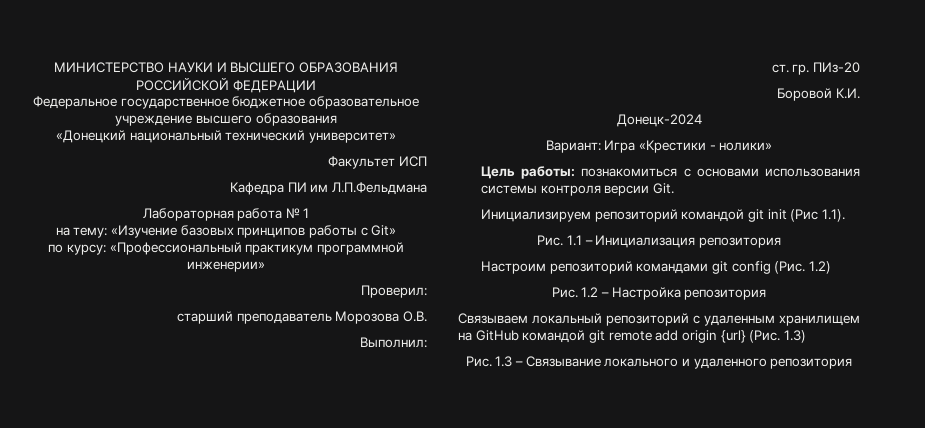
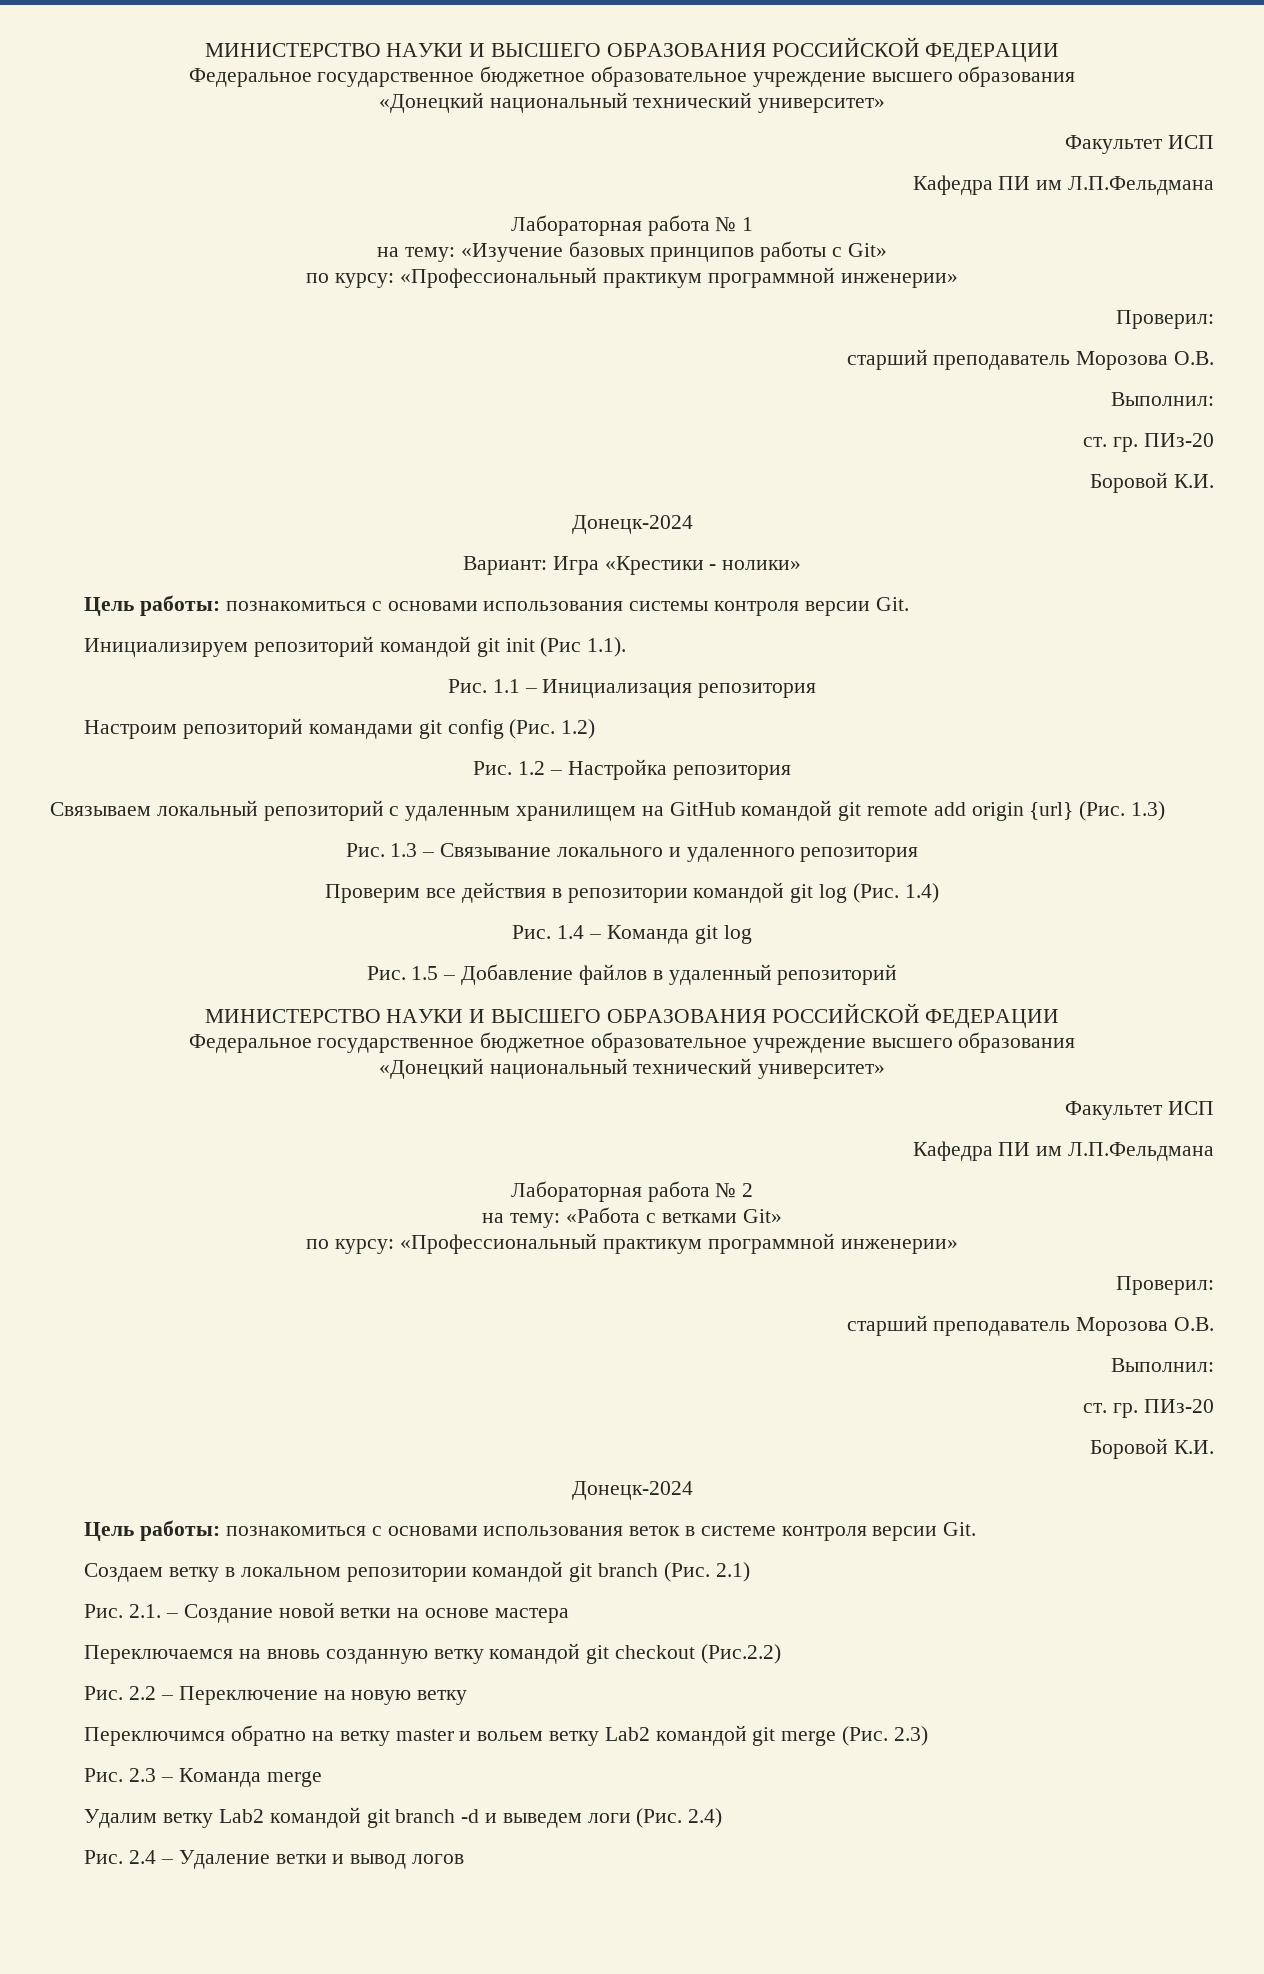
(853, 363) none -> [325,882,939,903] [512,925,752,944] [366,964,898,985] [204,1003,1060,1028] [188,1032,1076,1053] [378,1058,886,1079] [1065,1101,1214,1120] [912,1141,1214,1161] [510,1181,754,1202] [482,1207,782,1228] [306,1233,958,1254] [1116,1276,1214,1295] [846,1315,1214,1336] [1111,1358,1214,1372] [1083,1399,1214,1418] [1090,1438,1214,1459] [571,1481,693,1500] [84,1520,977,1541] [84,1561,750,1582] [84,1602,569,1623] [84,1643,781,1664] [84,1686,468,1705] [84,1725,928,1746] [84,1768,322,1787] [84,1807,723,1828] [84,1850,465,1869] // Проверим все действия в репозитории командой git log (Рис. 1.4) // Рис. 1.4 – Команда git log // Рис. 1.5 – Добавление файлов в удаленный репозиторий // МИНИСТЕРСТВО НАУКИ И ВЫСШЕГО ОБРАЗОВАНИЯ РОССИЙСКОЙ ФЕДЕРАЦИИ // Федеральное государственное бюджетное образовательное учреждение высшего образования // «Донецкий национальный технический университет» // Факультет ИСП // Кафедра ПИ им Л.П.Фельдмана // Лабораторная работа № 2 // на тему: «Работа с ветками Git» // по курсу: «Профессиональный практикум программной инженерии» // Проверил: // старший преподаватель Морозова О.В. // Выполнил: // ст. гр. ПИз-20 // Боровой К.И. // Донецк-2024 // Цель работы: познакомиться с основами использования веток в системе контроля версии Git. // Создаем ветку в локальном репозитории командой git branch (Рис. 2.1) // Рис. 2.1. – Создание новой ветки на основе мастера // Переключаемся на вновь созданную ветку командой git checkout (Рис.2.2) // Рис. 2.2 – Переключение на новую ветку // Переключимся обратно на ветку master и вольем ветку Lab2 командой git merge (Рис. 2.3) // Рис. 2.3 – Команда merge // Удалим ветку Lab2 командой git branch -d и выведем логи (Рис. 2.4) // Рис. 2.4 – Удаление ветки и вывод логов

